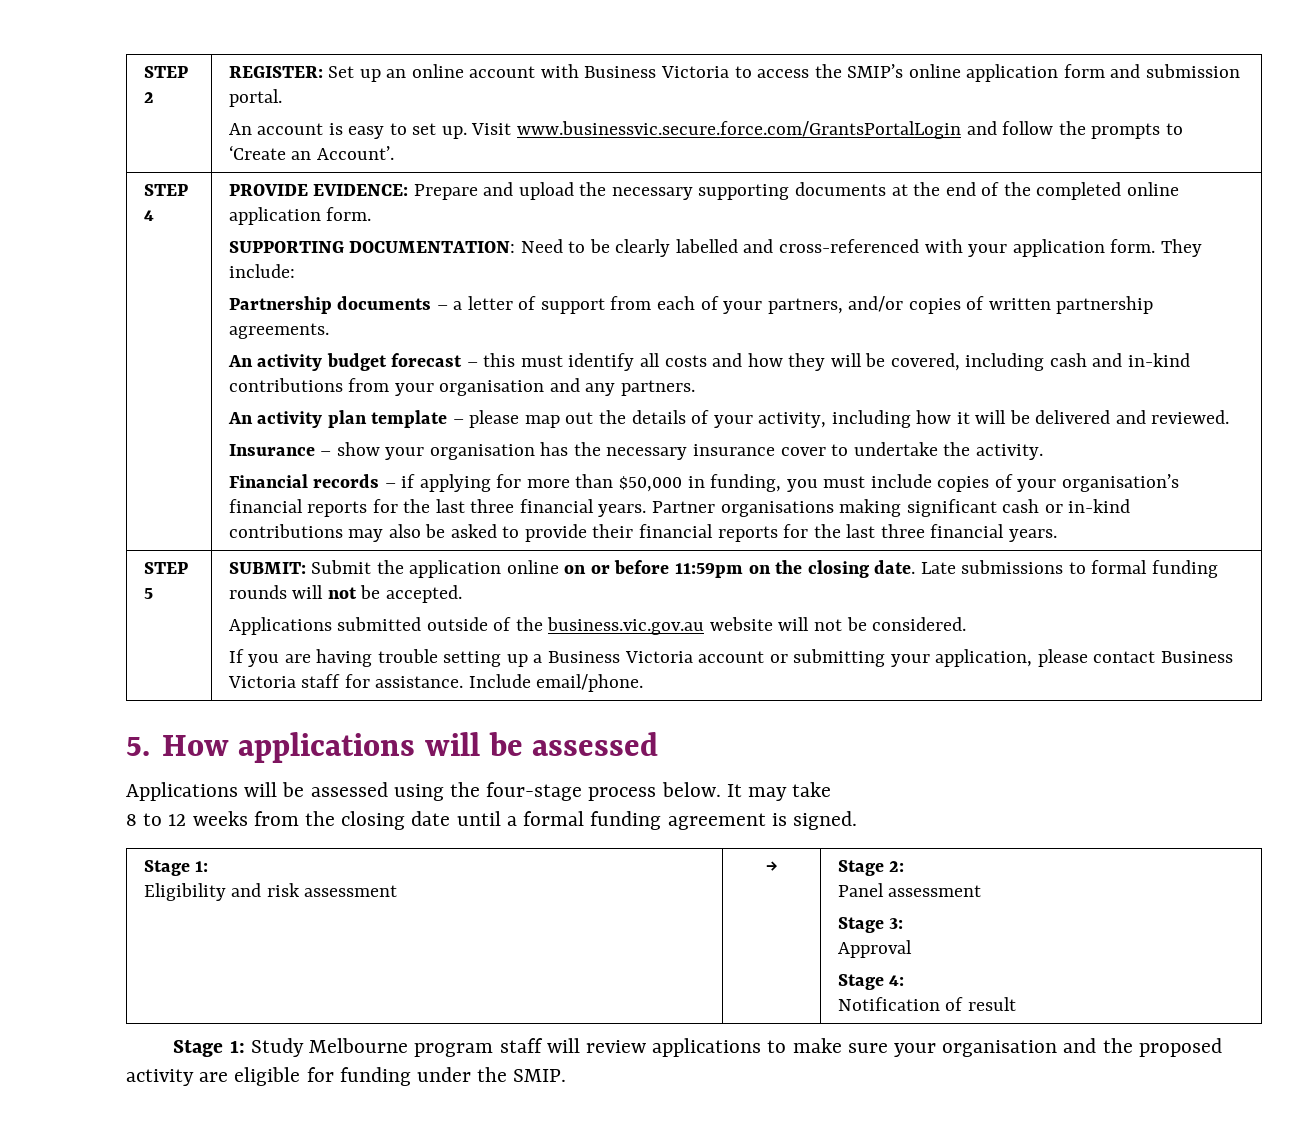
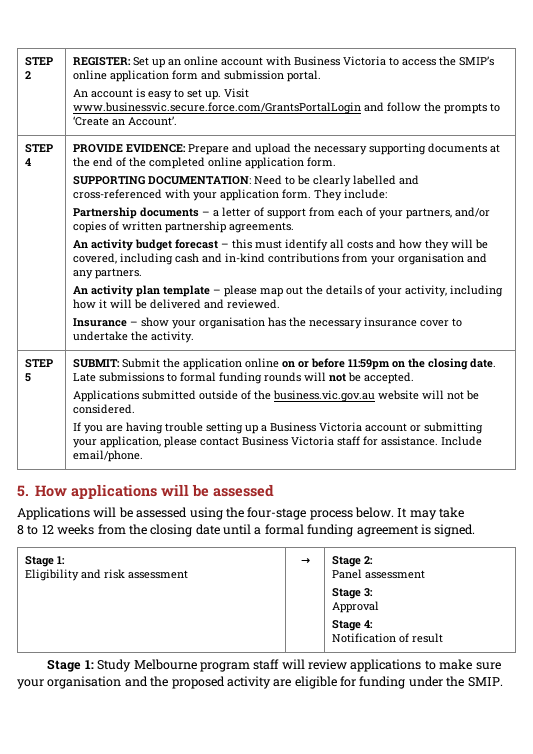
[228,474,1179,492] [228,499,1131,517] [228,524,1057,542] // Financial records – if applying for more than $50,000 in funding, you must include copies of your organisation’s financial reports for the last three financial years. Partner organisations making significant cash or in-kind contributions may also be asked to provide their financial reports for the last three financial years. -> (195, 337) none

